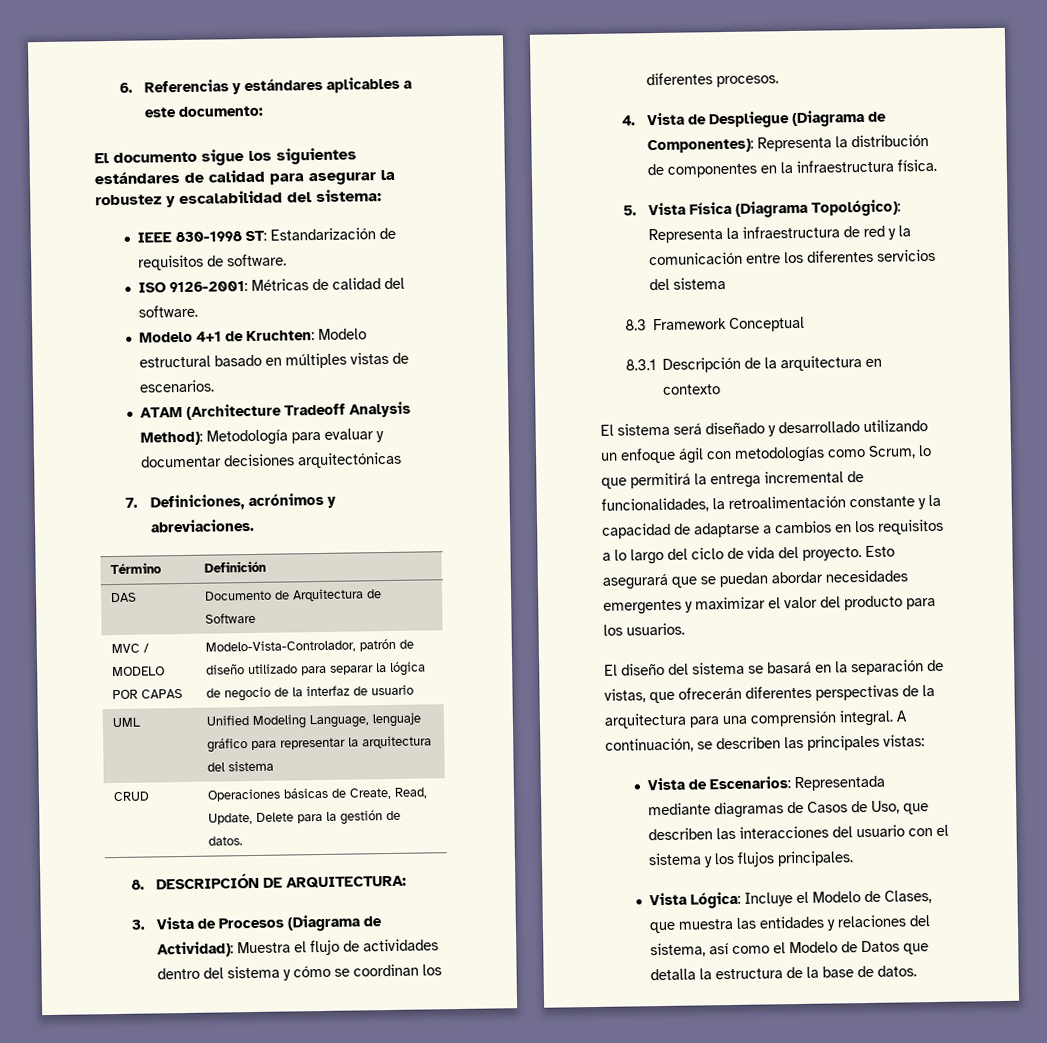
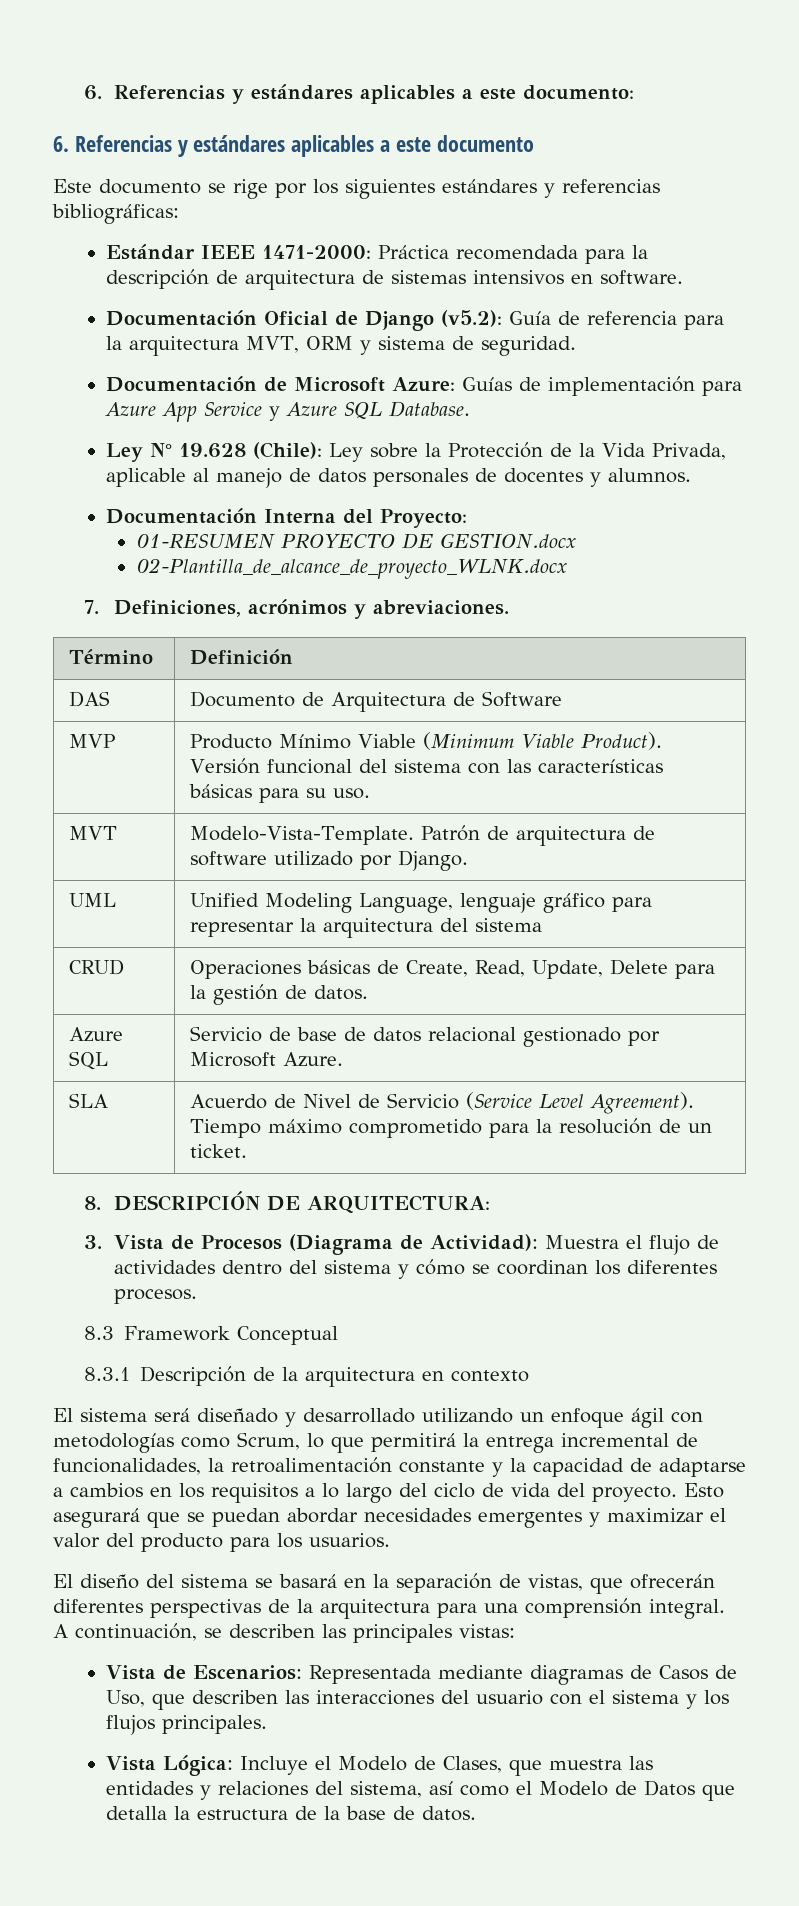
[94,147,357,166] [94,169,395,186] [95,189,382,208] [136,227,396,243] [137,253,287,271] [137,277,405,293] [137,304,198,318] [138,328,367,343] [138,351,409,369] [138,379,215,393] [139,401,411,420] [139,428,384,446] [140,451,402,469] El documento sigue los siguientes estándares de calidad para asegurar la robustez y escalabilidad del sistema: // IEEE 830-1998 ST: Estandarización de requisitos de software. // ISO 9126-2001: Métricas de calidad del software. // Modelo 4+1 de Kruchten: Modelo estructural basado en múltiples vistas de escenarios. // ATAM (Architecture Tradeoff Analysis Method): Metodología para evaluar y documentar decisiones arquitectónicas -> [53,135,534,157] [53,179,660,199] [52,204,179,224] [106,244,649,264] [106,269,684,290] [106,310,725,331] [106,336,577,356] [106,376,743,396] [105,401,471,422] [106,442,727,462] [106,468,692,488] [106,508,468,528] [136,533,576,549] [136,558,567,579] 6. Referencias y estándares aplicables a este documento // Este documento se rige por los siguientes estándares y referencias bibliográficas: // Estándar IEEE 1471-2000: Práctica recomendada para la descripción de arquitectura de sistemas intensivos en software. // Documentación Oficial de Django (v5.2): Guía de referencia para la arquitectura MVT, ORM y sistema de seguridad. // Documentación de Microsoft Azure: Guías de implementación para Azure App Service y Azure SQL Database. // Ley N° 19.628 (Chile): Ley sobre la Protección de la Vida Privada, aplicable al manejo de datos personales de docentes y alumnos. // Documentación Interna del Proyecto: // 01-RESUMEN PROYECTO DE GESTION.docx // 02-Plantilla_de_alcance_de_proyecto_WLNK.docx
[110,643,149,654] [111,666,165,677] [111,689,183,700] [204,638,414,654] [205,661,426,676] [205,684,414,702] MVC / MODELO POR CAPAS | Modelo-Vista-Controlador, patrón de diseño utilizado para separar la lógica de negocio de la interfaz de usuario -> [68,734,115,748] [189,732,662,750] [189,758,663,774] [188,784,370,803] [68,826,117,840] [189,825,656,846] [189,850,468,871] MVP | Producto Mínimo Viable (Minimum Viable Product). Versión funcional del sistema con las características básicas para su uso. // MVT | Modelo-Vista-Template. Patrón de arquitectura de software utilizado por Django.
(243, 841) none -> [68,1027,123,1042] [68,1051,108,1070] [189,1026,660,1047] [189,1052,343,1067] [68,1093,108,1108] [189,1092,694,1114] [189,1118,712,1138] [189,1144,247,1158] // Azure SQL | Servicio de base de datos relacional gestionado por Microsoft Azure. // SLA | Acuerdo de Nivel de Servicio (Service Level Agreement). Tiempo máximo comprometido para la resolución de un ticket.
[621,109,888,129] [647,134,930,154] [647,158,938,178] [622,199,902,218] [648,225,912,244] [649,248,937,266] [649,276,727,291] // 4. Vista de Despliegue (Diagrama de Componentes): Representa la distribución de componentes en la infraestructura física. // 5. Vista Física (Diagrama Topológico): Representa la infraestructura de red y la comunicación entre los diferentes servicios del sistema -> (198, 1296) none

